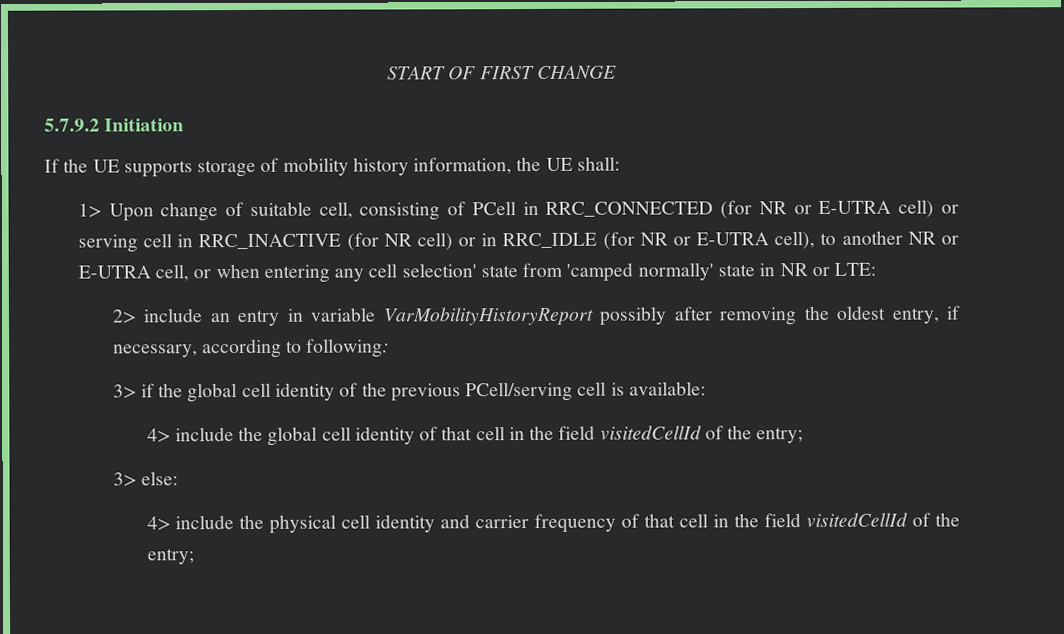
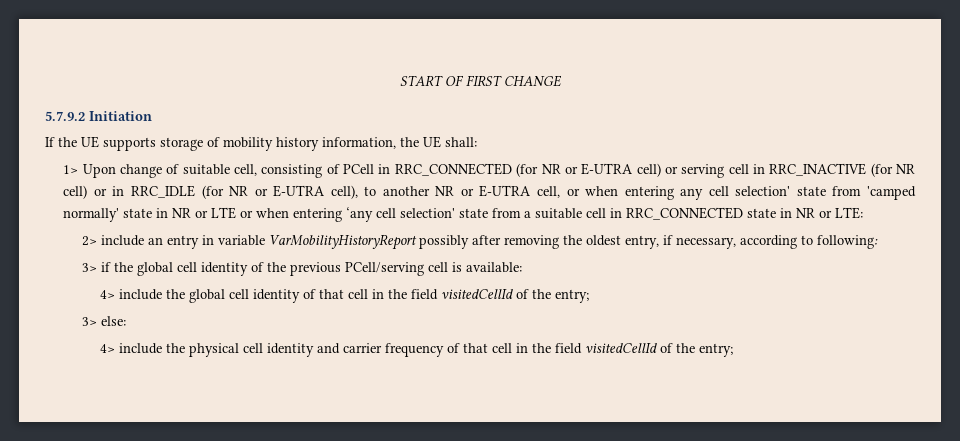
(830, 271) none -> [211,207,833,222] LTE or when entering ‘any cell selection' state from a suitable cell in RRC_CONNECTED state in NR or

